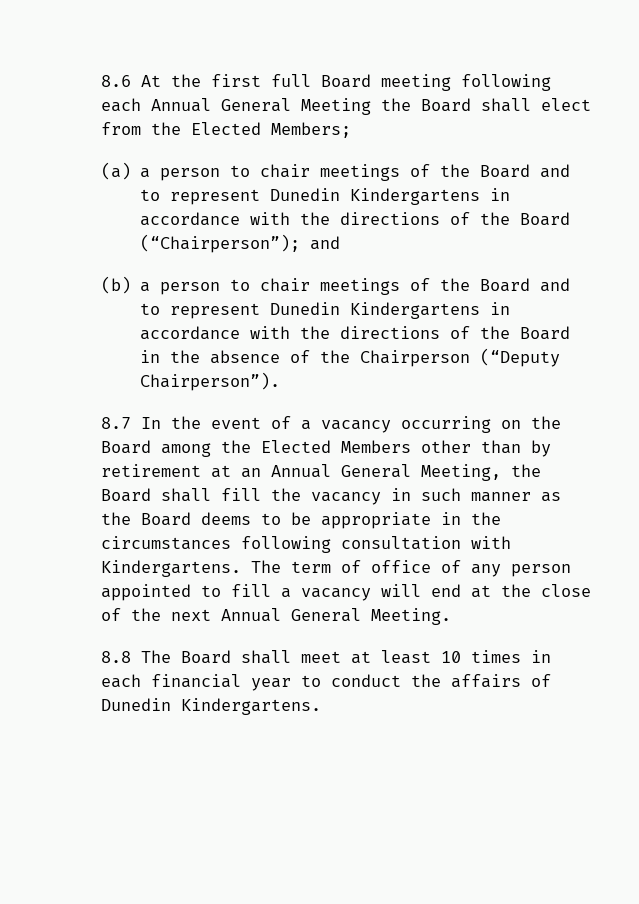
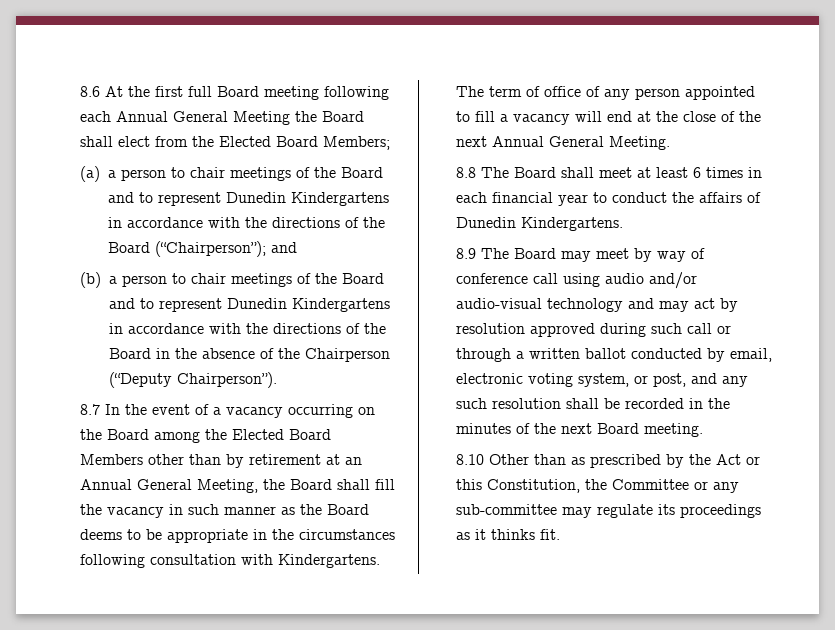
(262, 128) none -> [276,136,319,147] Board
(332, 446) none -> [289,429,332,440] Board
[441,651,462,663] 10 -> [693,167,702,178] 6
(322, 706) none -> [456,248,706,262] [456,272,698,289] [456,298,739,312] [456,323,732,337] [456,348,773,362] [456,373,749,387] [456,398,731,409] [456,423,704,437] [456,454,761,468] [456,479,740,493] [456,504,762,518] [456,529,561,540] // 8.9 The Board may meet by way of conference call using audio and/or audio-visual technology and may act by resolution approved during such call or through a written ballot conducted by email, electronic voting system, or post, and any such resolution shall be recorded in the minutes of the next Board meeting. // 8.10 Other than as prescribed by the Act or this Constitution, the Committee or any sub-committee may regulate its proceedings as it thinks fit.

